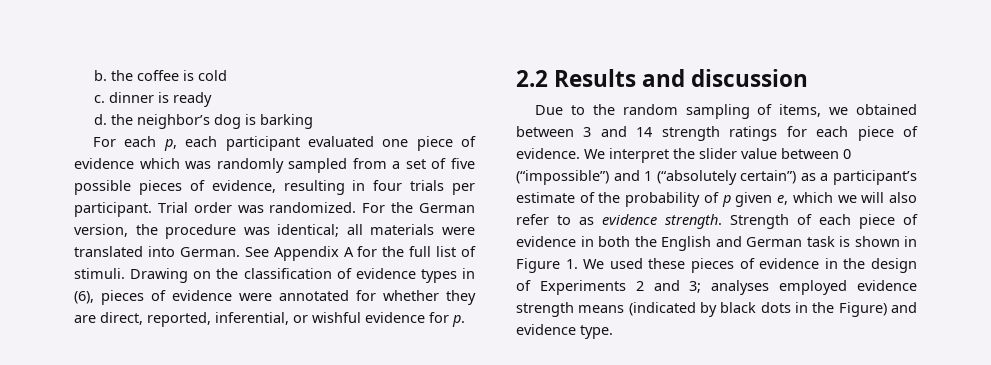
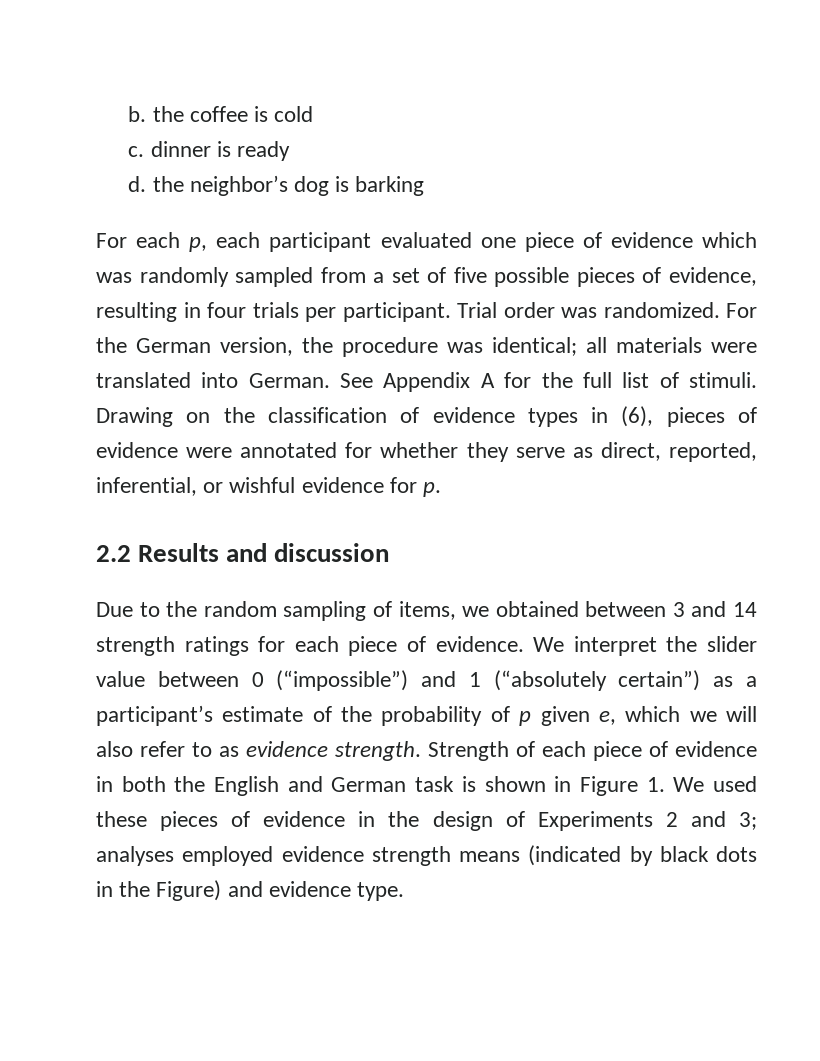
[74,315,96,323] are -> [515,447,593,458] serve as

